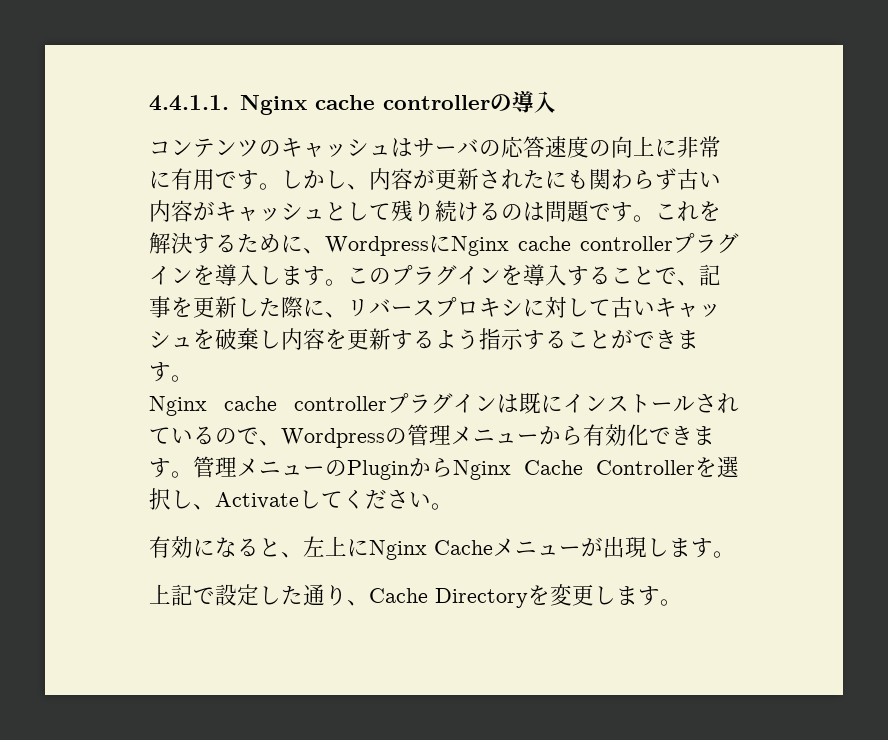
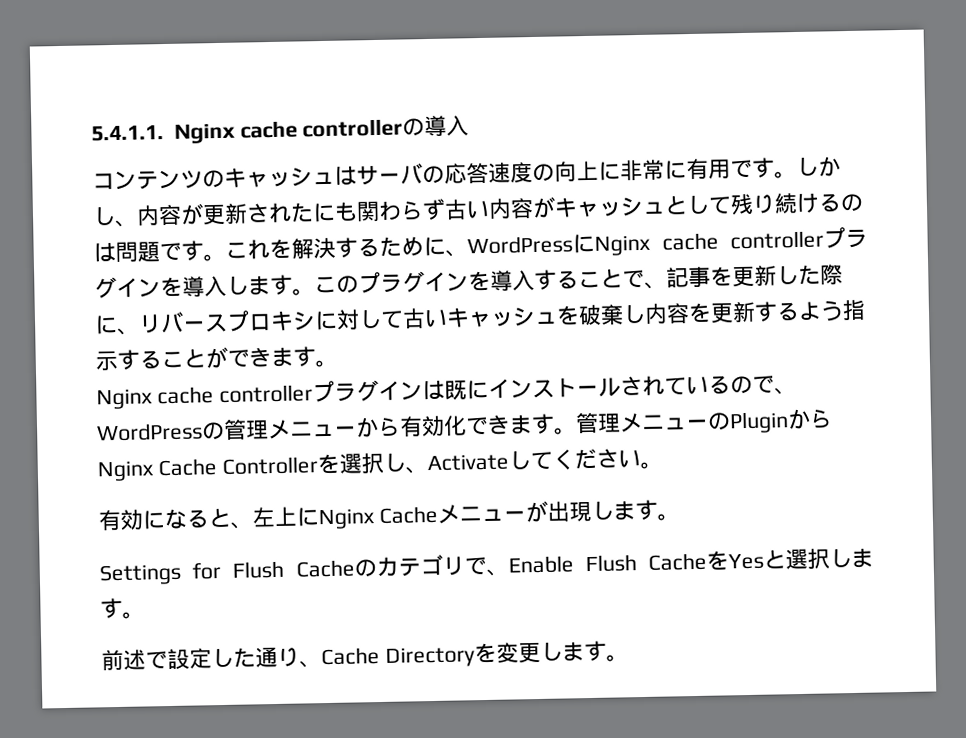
[149,95,229,111] 4.4.1.1. -> [91,125,164,142] 5.4.1.1.
[325,236,429,256] Wordpress -> [467,235,573,255] WordPress
[281,428,385,448] Wordpress -> [96,422,203,442] WordPress
[149,584,193,606] 上記 -> [99,548,874,586] [100,597,145,619] [101,648,146,671] Settings for Flush Cacheのカテゴリで、Enable Flush CacheをYesと選択します。 // 前述

